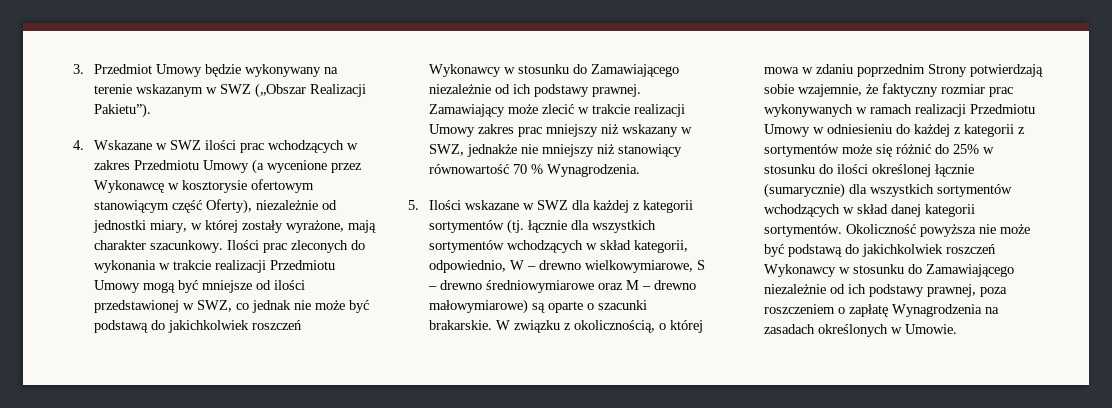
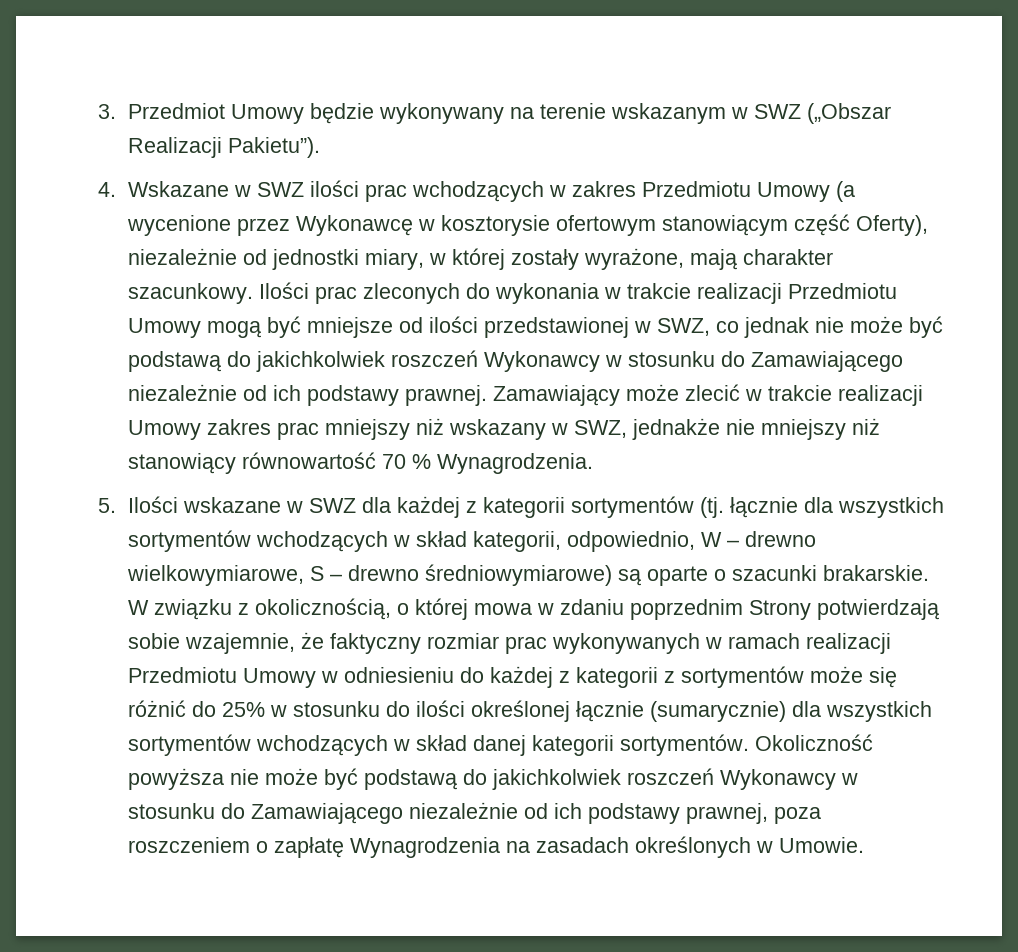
[486,280,697,293] [429,299,529,314] średniowymiarowe oraz M – drewno małowymiarowe) -> [424,564,612,586] średniowymiarowe)

